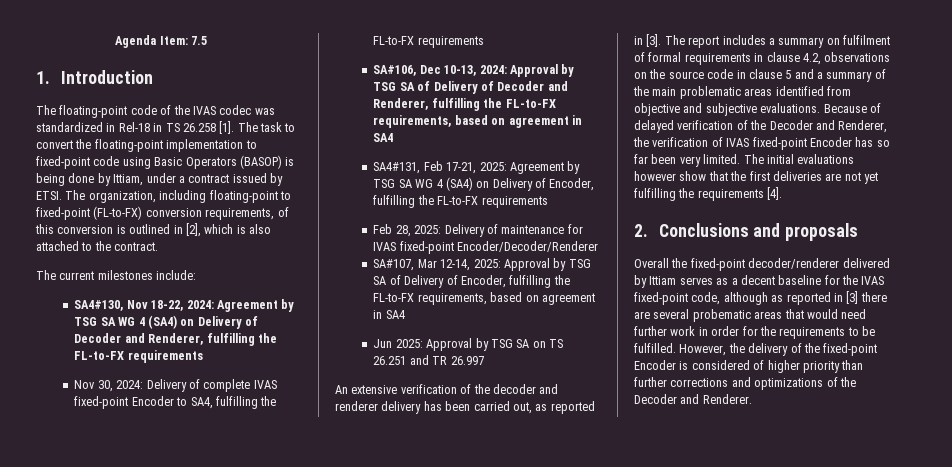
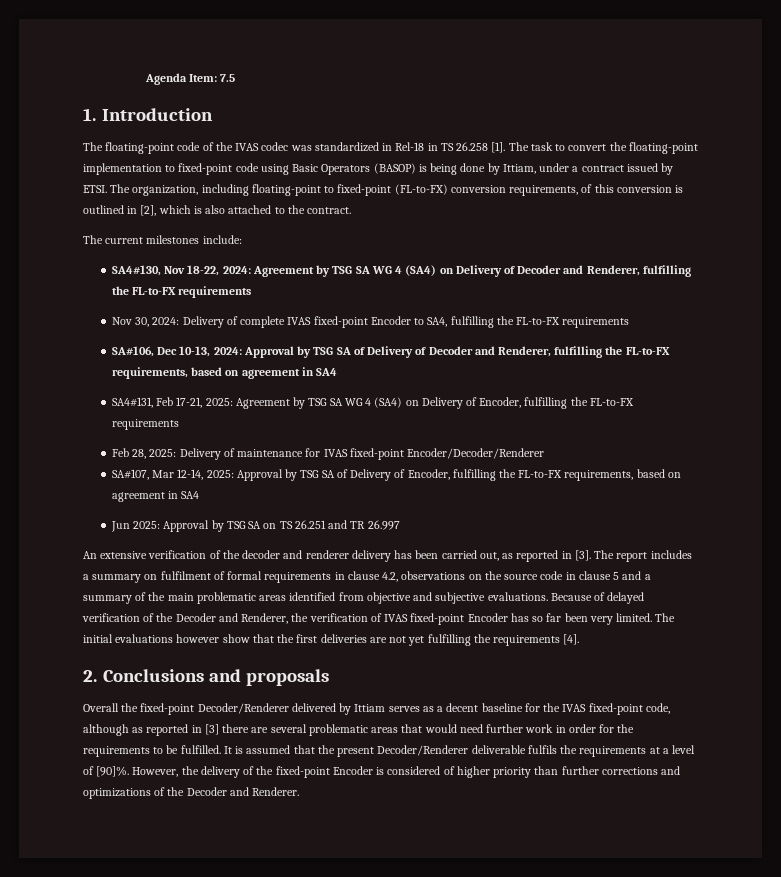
[748,258,840,269] decoder/renderer -> [197,703,289,714] Decoder/Renderer
[692,309,751,322] probematic -> [308,724,368,736] problematic
(676, 348) none -> [223,745,696,757] [83,766,130,777] It is assumed that the present Decoder/Renderer deliverable fulfils the requirements at a level of [90]%.

